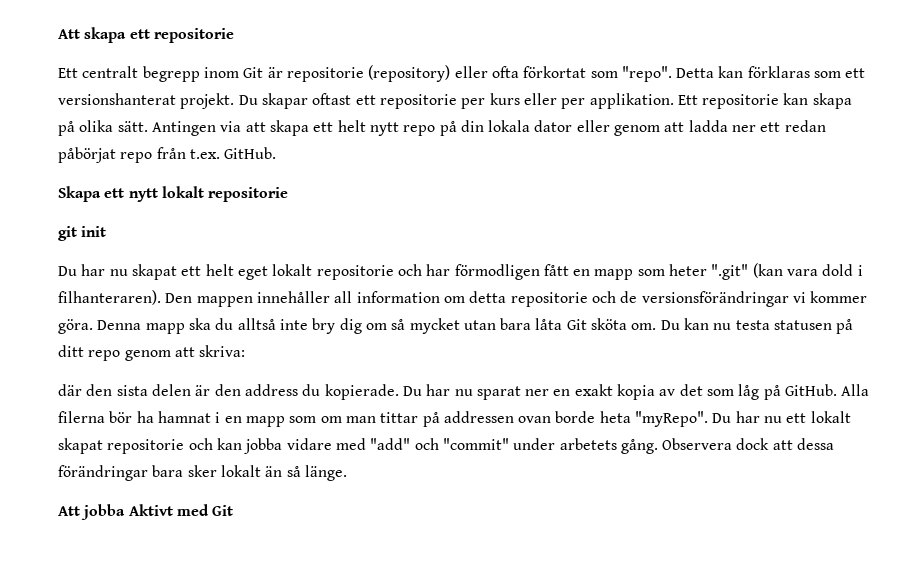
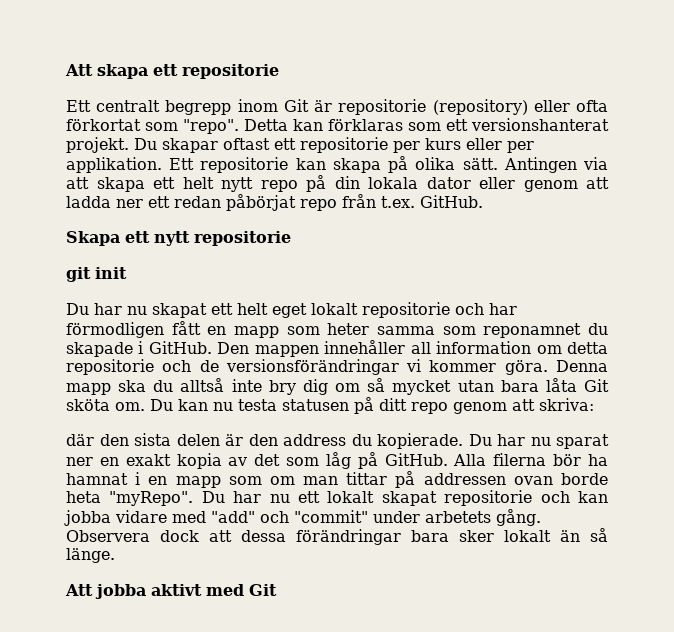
[161,186,204,198] lokalt -> (190, 238) none
[711,263,863,280] [58,290,161,305] ".git" (kan vara dold i filhanteraren). -> [377,323,608,338] [66,341,212,357] samma som reponamnet du skapade i GitHub.
[128,504,173,516] Aktivt -> [151,584,202,596] aktivt

